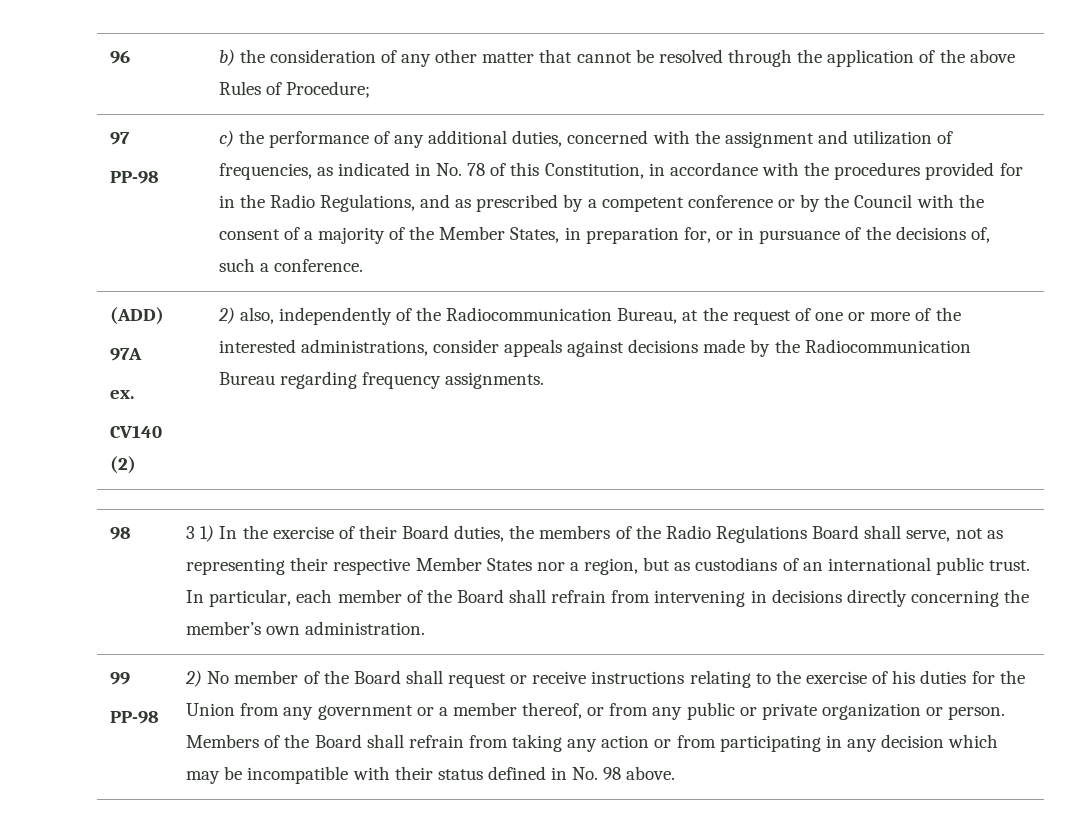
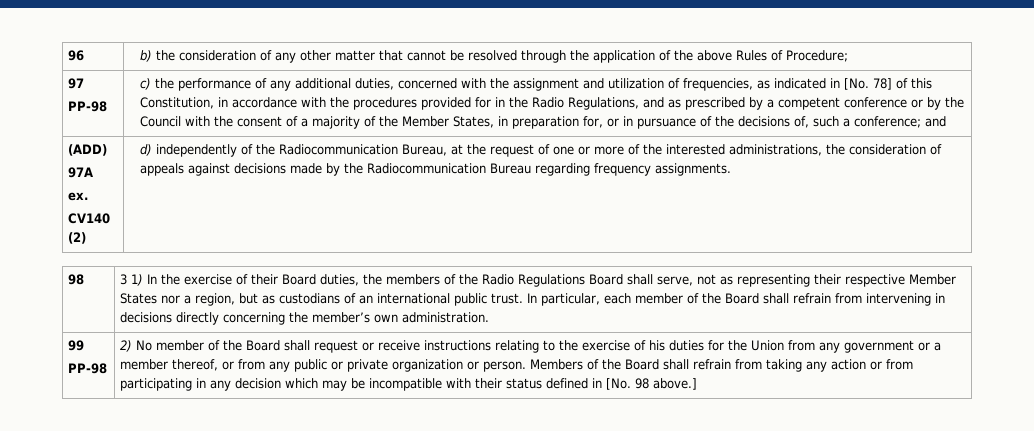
[436,163,486,176] No. 78 -> [843,78,892,90] [No. 78]
[273,259,363,272] conference. -> [853,116,946,128] conference; and
[217,307,274,324] 2) also, -> [139,144,152,156] d)
[432,339,499,353] consider -> [825,144,942,155] the consideration of
[572,766,676,780] No. 98 above. -> [606,378,698,390] [No. 98 above.]

